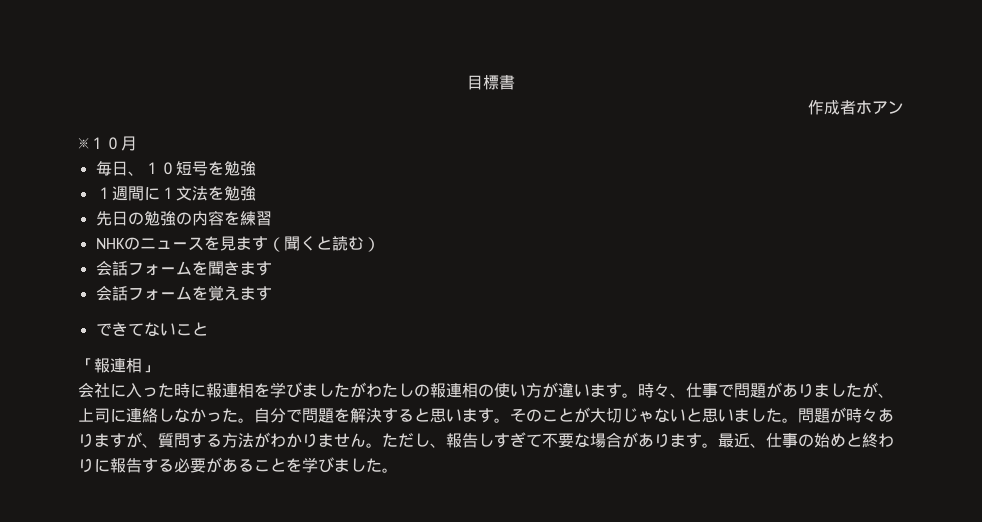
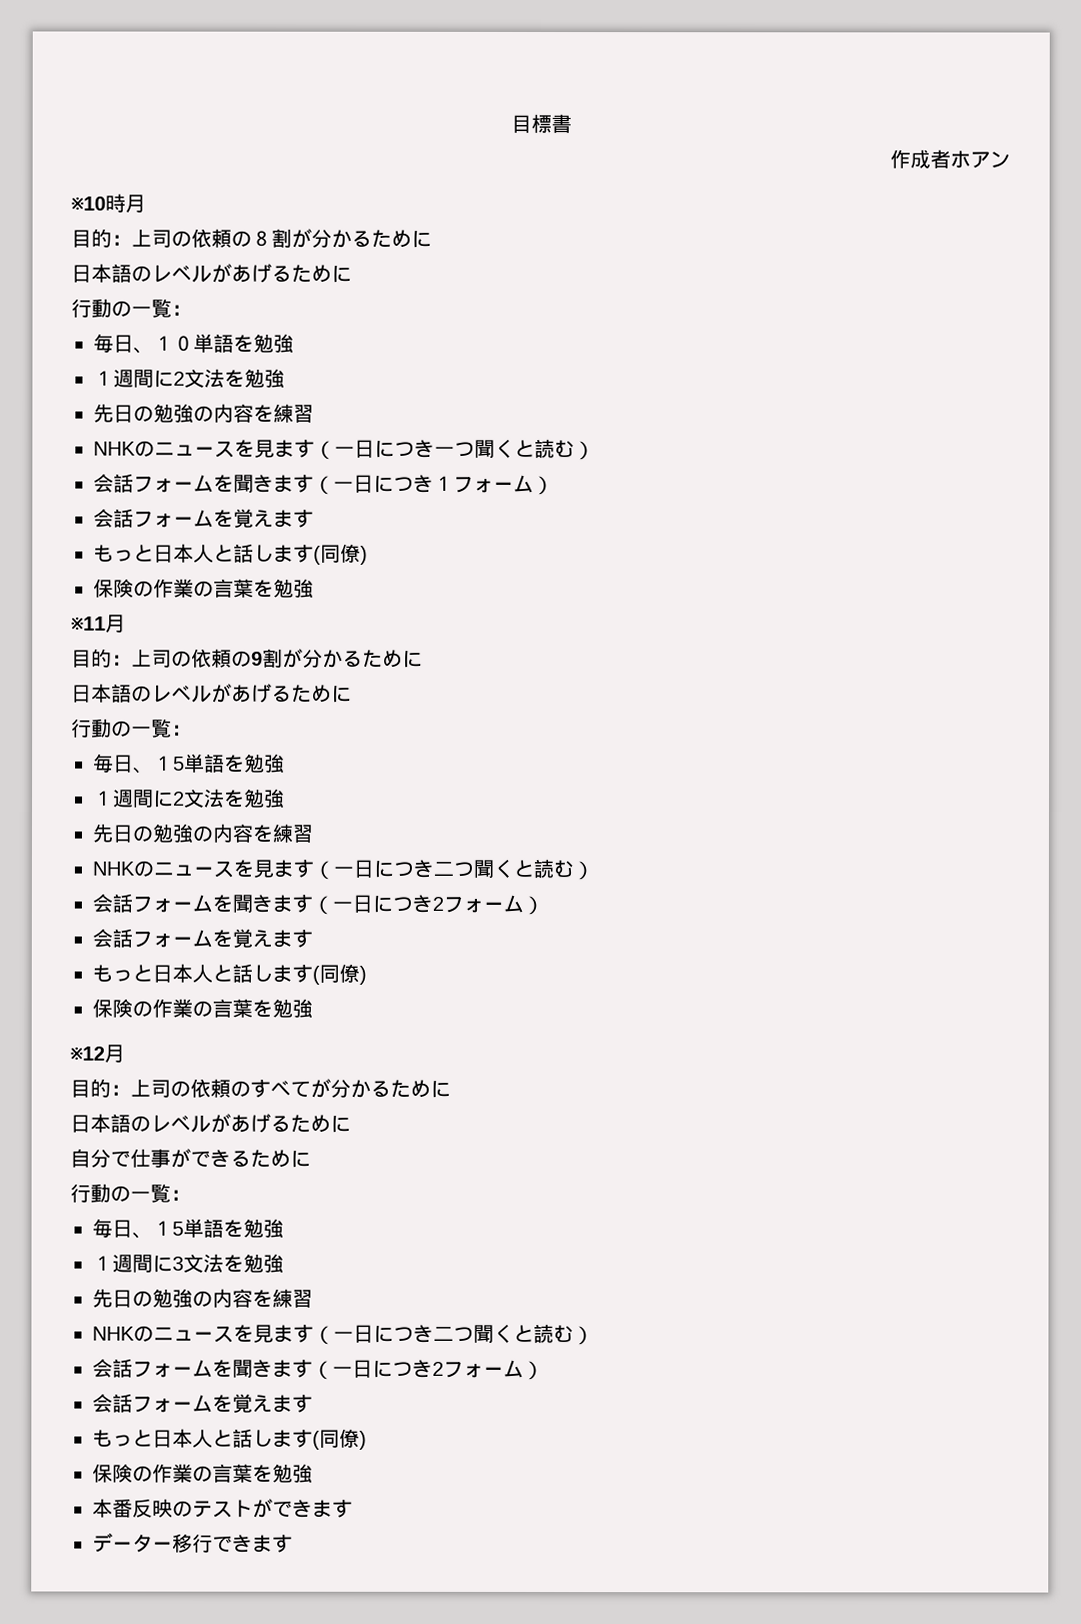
[78,136,137,151] ※１０月 -> [71,193,146,213] [71,228,432,248] [71,263,352,283] [71,298,192,318] ※10時月 // 目的：上司の依頼の８割が分かるために // 日本語のレベルがあげるために // 行動の一覧：
[175,160,256,176] [95,186,176,201] 短号を勉強 // １週間に１ -> [193,333,294,354] [93,369,185,388] 単語を勉強 // １週間に2
[283,236,380,252] [95,260,272,276] [95,285,272,301] [95,322,208,337] [78,358,158,373] [78,382,894,398] [78,407,894,423] [78,432,894,448] [78,457,398,473] 聞くと読む） // 会話フォームを聞きます // 会話フォームを覚えます // できてないこと // 「報連相」 // 会社に入った時に報連相を学びましたがわたしの報連相の使い方が違います。時々、仕事で問題がありましたが、上司に連絡しなかった。自分で問題を解決すると思います。そのことが大切じゃないと思いました。問題が時々ありますが、質問する方法がわかりません。ただし、報告しすぎて不要な場合があります。最近、仕事の始めと終わりに報告する必要があることを学びました。 -> [334,438,595,461] [93,473,554,496] [93,508,314,528] [93,543,368,565] [93,578,314,599] [71,614,126,633] [71,648,423,668] [71,683,352,703] [71,718,192,738] [93,753,285,774] [93,788,285,809] [92,823,313,844] [92,858,594,881] [92,893,544,916] [92,928,313,948] [92,963,367,985] [92,998,313,1019] [70,1044,125,1063] [70,1078,451,1098] [70,1113,351,1133] [70,1148,311,1168] [70,1183,191,1203] [92,1218,284,1239] [92,1253,284,1274] [92,1288,313,1309] [92,1323,594,1346] [92,1358,544,1381] [92,1393,313,1413] [92,1428,367,1450] [92,1463,313,1484] [92,1498,353,1518] [92,1532,293,1553] 一日につき一つ聞くと読む） // 会話フォームを聞きます（一日につき１フォーム） // 会話フォームを覚えます // もっと日本人と話します(同僚) // 保険の作業の言葉を勉強 // ※11月 // 目的：上司の依頼の9割が分かるために // 日本語のレベルがあげるために // 行動の一覧： // 毎日、１5単語を勉強 // １週間に2文法を勉強 // 先日の勉強の内容を練習 // NHKのニュースを見ます（一日につき二つ聞くと読む） // 会話フォームを聞きます（一日につき2フォーム） // 会話フォームを覚えます // もっと日本人と話します(同僚) // 保険の作業の言葉を勉強 // ※12月 // 目的：上司の依頼のすべてが分かるために // 日本語のレベルがあげるために // 自分で仕事ができるために // 行動の一覧： // 毎日、１5単語を勉強 // １週間に3文法を勉強 // 先日の勉強の内容を練習 // NHKのニュースを見ます（一日につき二つ聞くと読む） // 会話フォームを聞きます（一日につき2フォーム） // 会話フォームを覚えます // もっと日本人と話します(同僚) // 保険の作業の言葉を勉強 // 本番反映のテストができます // データー移行できます

